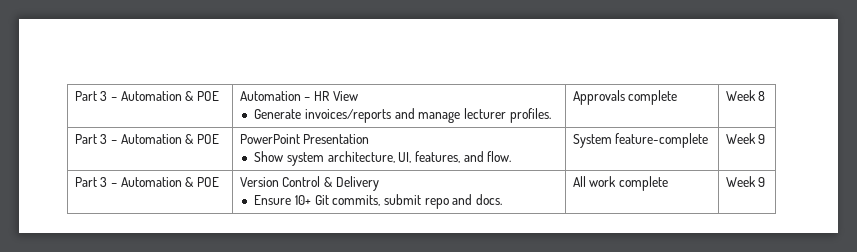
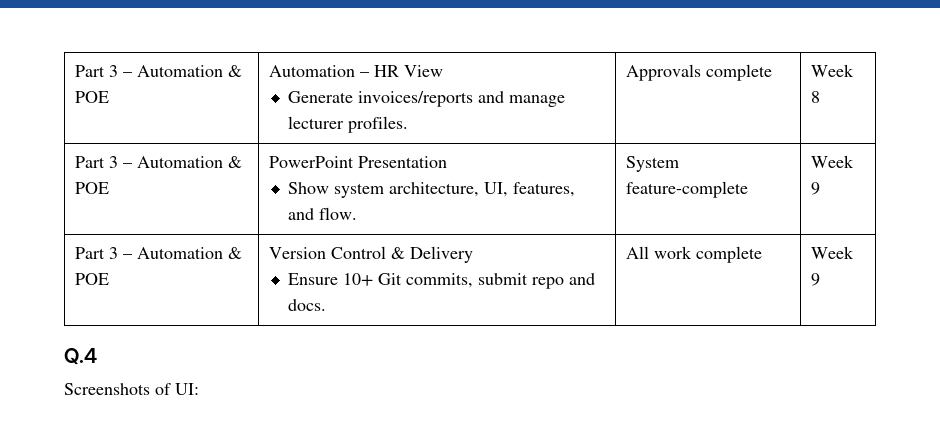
(766, 182) none -> [64,348,97,365] [64,383,199,395] // Q.4 // Screenshots of UI:

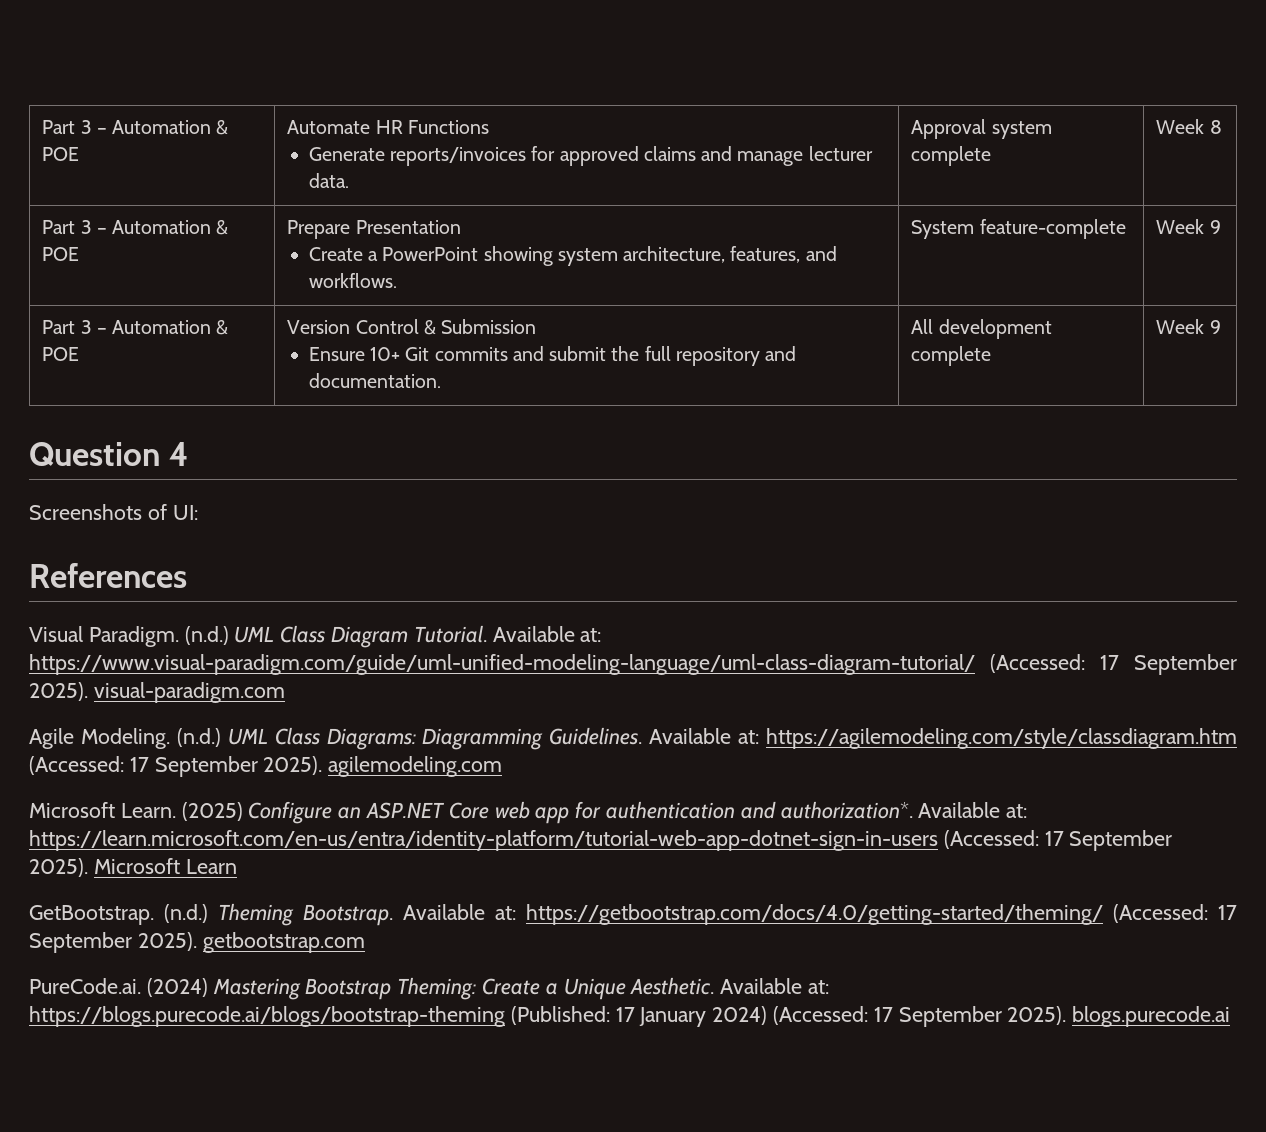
[74,65,242,77] [74,91,109,103] [268,65,443,77] [288,91,566,107] [288,116,409,133] [625,64,701,81] Part 3 – Automation & POE | Automation – HR View // Generate invoices/reports and manage lecturer profiles. | Approvals -> [42,120,229,135] [42,147,80,161] [287,120,489,134] [308,146,873,166] [308,173,349,188] [911,119,1052,139] Part 3 – Automation & POE | Automate HR Functions // Generate reports/invoices for approved claims and manage lecturer data. | Approval system
[268,156,354,168] PowerPoint -> [287,220,351,239] Prepare
[288,182,330,194] Show -> [308,246,553,266] Create a PowerPoint showing
[484,182,509,197] UI, -> (726, 254) none
[319,207,358,220] flow. -> [308,273,397,288] workflows.
[409,246,473,263] Delivery -> [441,319,537,334] Submission
[406,273,596,289] [288,299,327,311] commits, submit repo and docs. -> [434,346,797,366] [308,373,441,388] commits and submit the full repository and documentation.
[653,246,692,259] work -> [938,319,1052,339] development
[64,348,97,365] Q.4 -> [29,442,189,466] Question 4
(199, 389) none -> [29,563,187,588] [29,625,602,648] [29,654,1237,675] [29,682,285,703] [29,727,1238,750] [29,756,503,777] [29,801,1028,824] [29,830,1173,851] [29,858,237,877] [29,903,1237,926] [29,932,365,953] [29,977,830,1000] [29,1006,1231,1027] // References // Visual Paradigm. (n.d.) UML Class Diagram Tutorial. Available at: https://www.visual-paradigm.com/guide/uml-unified-modeling-language/uml-class-diagram-tutorial/ (Accessed: 17 September 2025). visual-paradigm.com // Agile Modeling. (n.d.) UML Class Diagrams: Diagramming Guidelines. Available at: https://agilemodeling.com/style/classdiagram.htm (Accessed: 17 September 2025). agilemodeling.com // Microsoft Learn. (2025) Configure an ASP.NET Core web app for authentication and authorization*. Available at: https://learn.microsoft.com/en-us/entra/identity-platform/tutorial-web-app-dotnet-sign-in-users (Accessed: 17 September 2025). Microsoft Learn // GetBootstrap. (n.d.) Theming Bootstrap. Available at: https://getbootstrap.com/docs/4.0/getting-started/theming/ (Accessed: 17 September 2025). getbootstrap.com // PureCode.ai. (2024) Mastering Bootstrap Theming: Create a Unique Aesthetic. Available at: https://blogs.purecode.ai/blogs/bootstrap-theming (Published: 17 January 2024) (Accessed: 17 September 2025). blogs.purecode.ai

